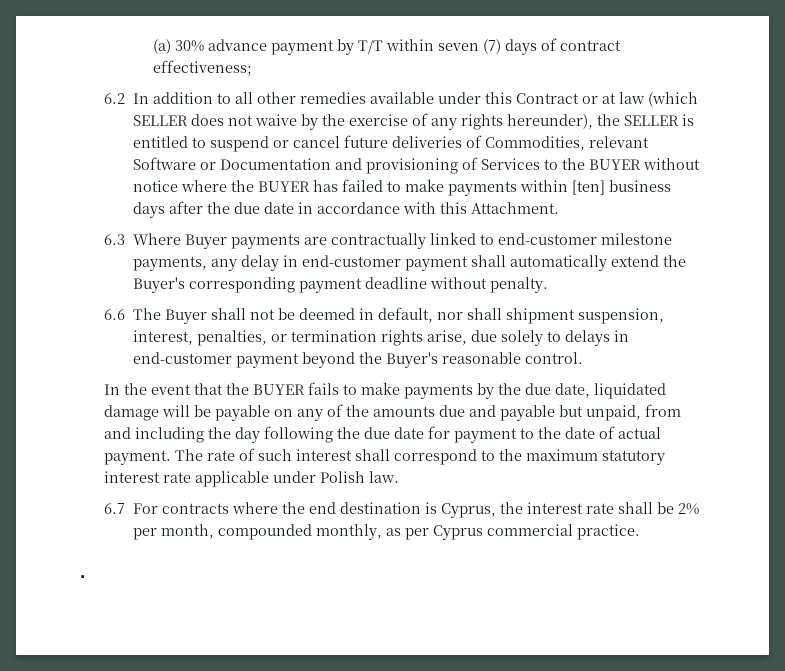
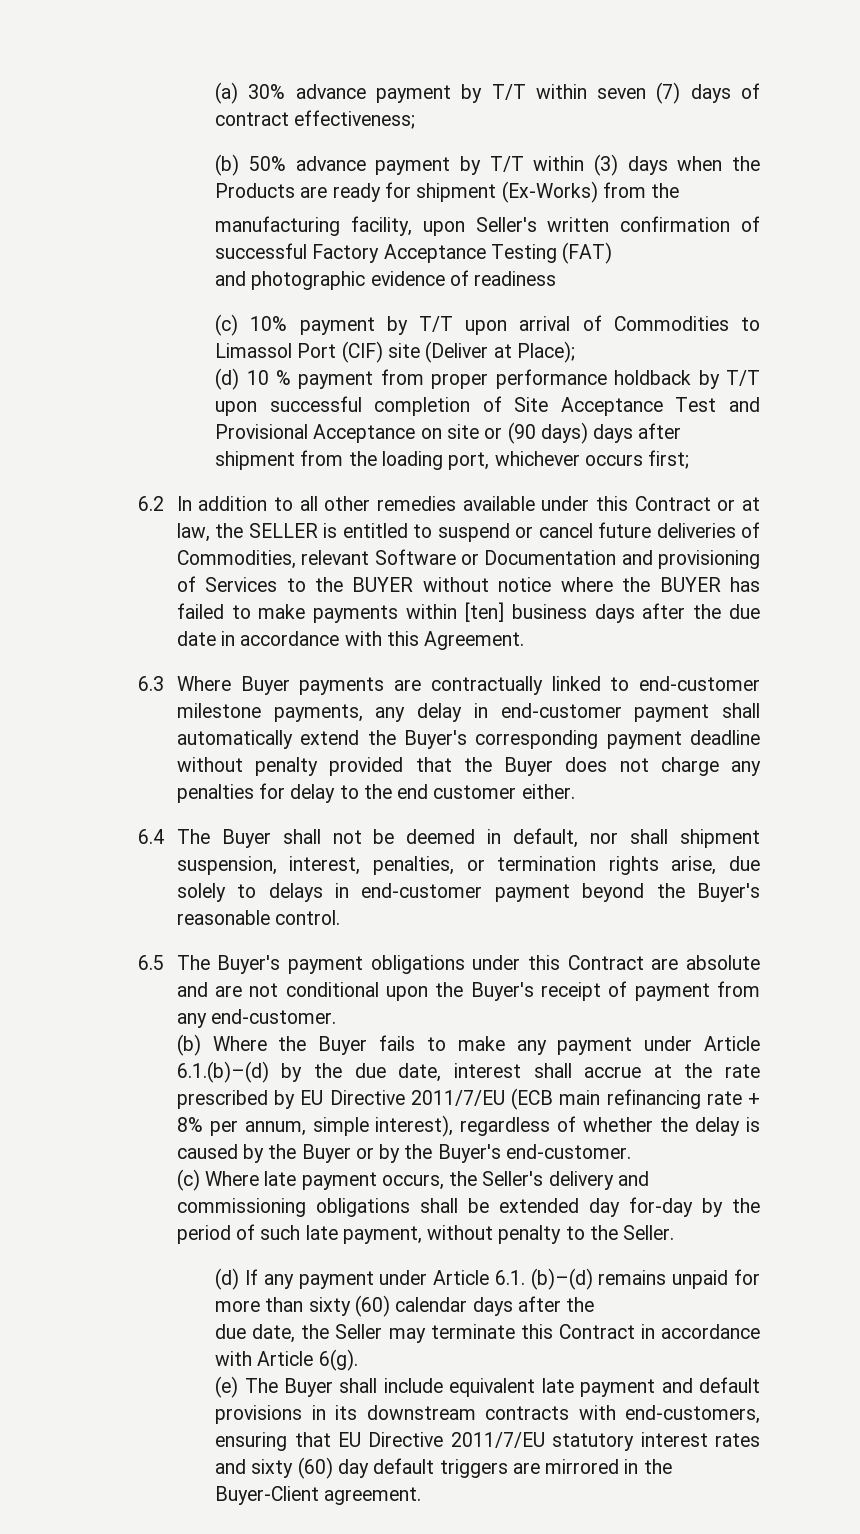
(253, 68) none -> [215,154,761,176] [215,181,680,203] [215,216,760,236] [215,242,613,264] [215,270,557,290] [215,314,761,336] [215,341,575,363] [215,368,761,390] [215,396,760,416] [215,422,682,444] [215,450,690,470] // (b) 50% advance payment by T/T within (3) days when the Products are ready for shipment (Ex-Works) from the // manufacturing facility, upon Seller's written confirmation of successful Factory Acceptance Testing (FAT) // and photographic evidence of readiness // (c) 10% payment by T/T upon arrival of Commodities to Limassol Port (CIF) site (Deliver at Place); // (d) 10 % payment from proper performance holdback by T/T upon successful completion of Site Acceptance Test and Provisional Acceptance on site or (90 days) days after shipment from the loading port, whichever occurs first;
[618,92,698,107] [132,113,593,130] law (which SELLER does not waive by the exercise of any rights hereunder), -> [176,523,210,542] law,
[470,202,559,214] Attachment. -> [424,631,525,650] Agreement.
[489,277,548,293] [104,309,126,320] penalty. // 6.6 -> [255,757,761,776] [176,783,575,803] [138,829,165,844] penalty provided that the Buyer does not charge any penalties for delay to the end customer either. // 6.4
[104,382,667,399] [104,404,682,421] [104,426,662,443] [104,448,666,465] [104,471,400,487] [104,502,699,518] [132,524,640,540] [80,575,85,578] In the event that the BUYER fails to make payments by the due date, liquidated damage will be payable on any of the amounts due and payable but unpaid, from and including the day following the due date for payment to the date of actual payment. The rate of such interest shall correspond to the maximum statutory interest rate applicable under Polish law. // 6.7 For contracts where the end destination is Cyprus, the interest rate shall be 2% per month, compounded monthly, as per Cyprus commercial practice. // . -> [138,955,760,974] [176,981,761,1001] [176,1009,337,1028] [176,1034,761,1056] [176,1061,760,1083] [176,1088,760,1110] [176,1115,761,1137] [176,1144,631,1163] [176,1169,649,1191] [176,1197,760,1217] [176,1224,675,1244] [215,1268,760,1290] [215,1295,595,1317] [215,1324,760,1343] [215,1349,358,1371] [215,1376,761,1398] [215,1405,761,1424] [215,1432,760,1451] [215,1457,672,1479] [215,1486,422,1505] 6.5 The Buyer's payment obligations under this Contract are absolute and are not conditional upon the Buyer's receipt of payment from any end-customer. // (b) Where the Buyer fails to make any payment under Article 6.1.(b)–(d) by the due date, interest shall accrue at the rate prescribed by EU Directive 2011/7/EU (ECB main refinancing rate + 8% per annum, simple interest), regardless of whether the delay is caused by the Buyer or by the Buyer's end-customer. // (c) Where late payment occurs, the Seller's delivery and commissioning obligations shall be extended day for-day by the period of such late payment, without penalty to the Seller. // (d) If any payment under Article 6.1. (b)–(d) remains unpaid for more than sixty (60) calendar days after the // due date, the Seller may terminate this Contract in accordance with Article 6(g). // (e) The Buyer shall include equivalent late payment and default provisions in its downstream contracts with end-customers, ensuring that EU Directive 2011/7/EU statutory interest rates and sixty (60) day default triggers are mirrored in the Buyer-Client agreement.

